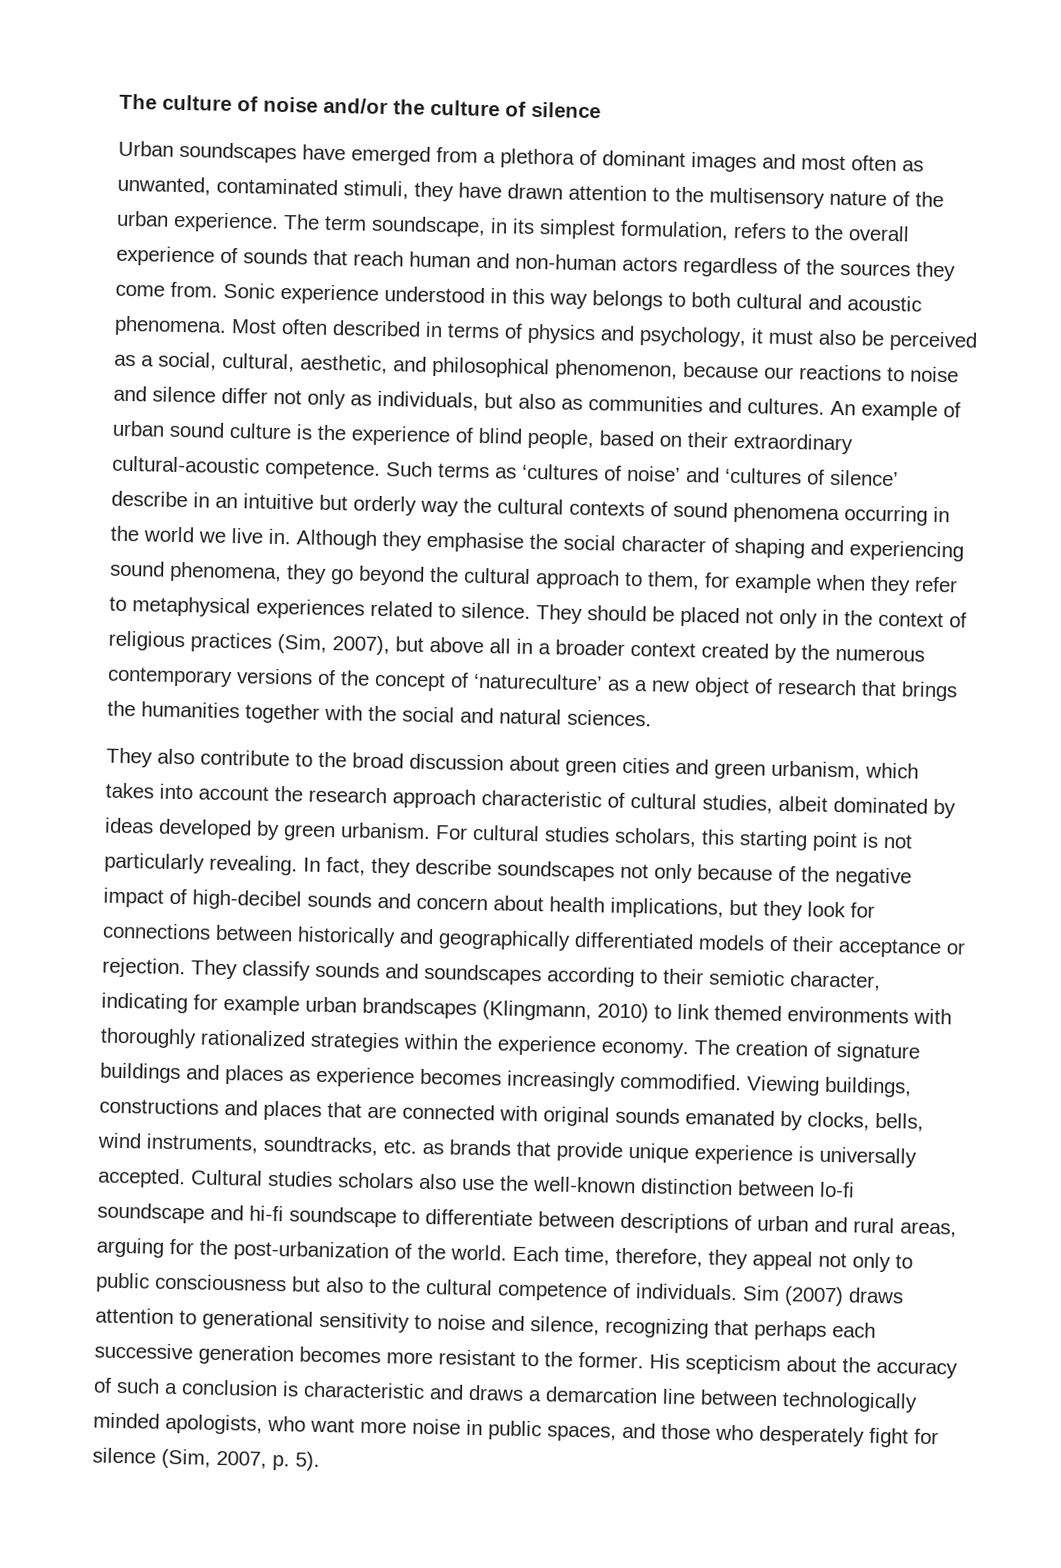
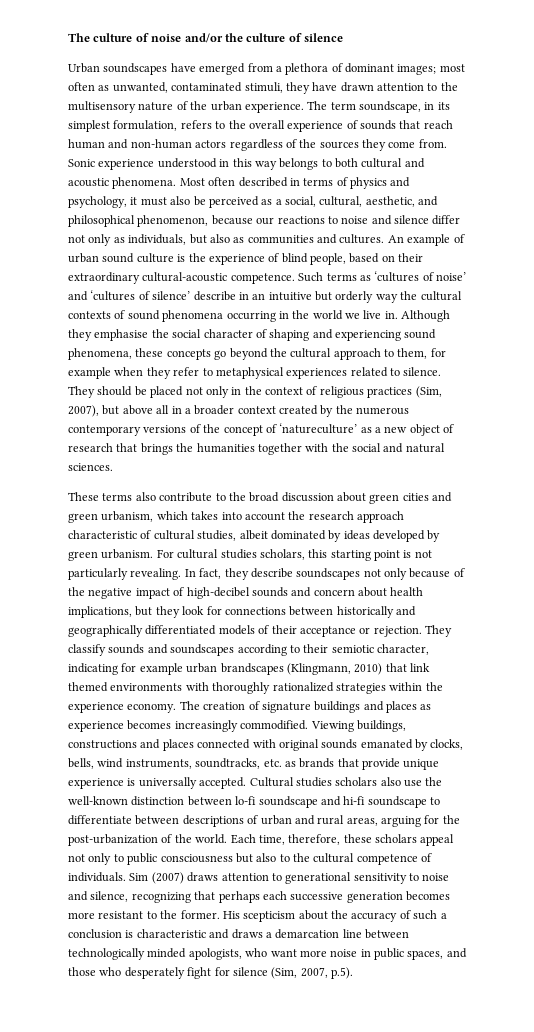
[691,152,796,173] images and -> [397,64,437,75] images;
[286,564,327,584] they -> [135,348,211,360] these concepts
[106,747,153,768] They -> [68,492,133,501] These terms
[654,1004,672,1019] to -> [385,663,407,672] that
[327,1102,397,1119] that are -> (194, 745) none
[708,1249,748,1270] they -> [343,834,417,843] these scholars
[272,1451,320,1471] p. 5). -> [331,967,353,979] p.5).

